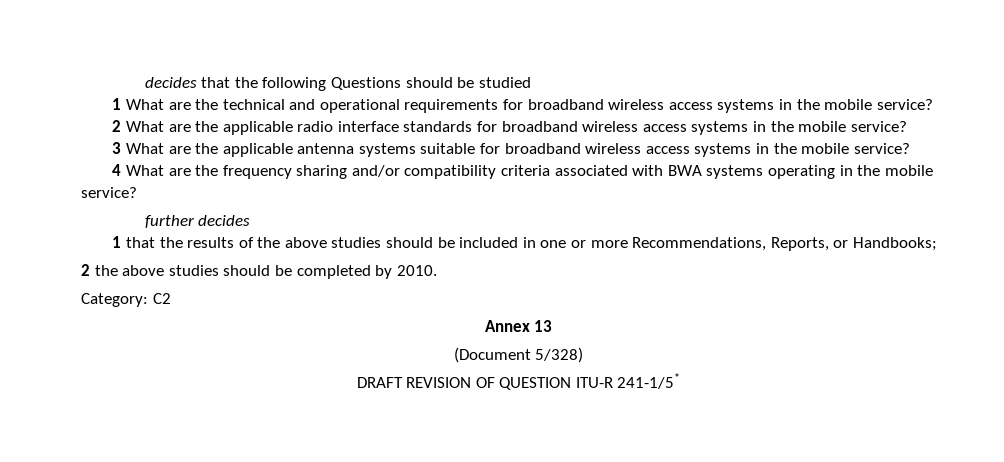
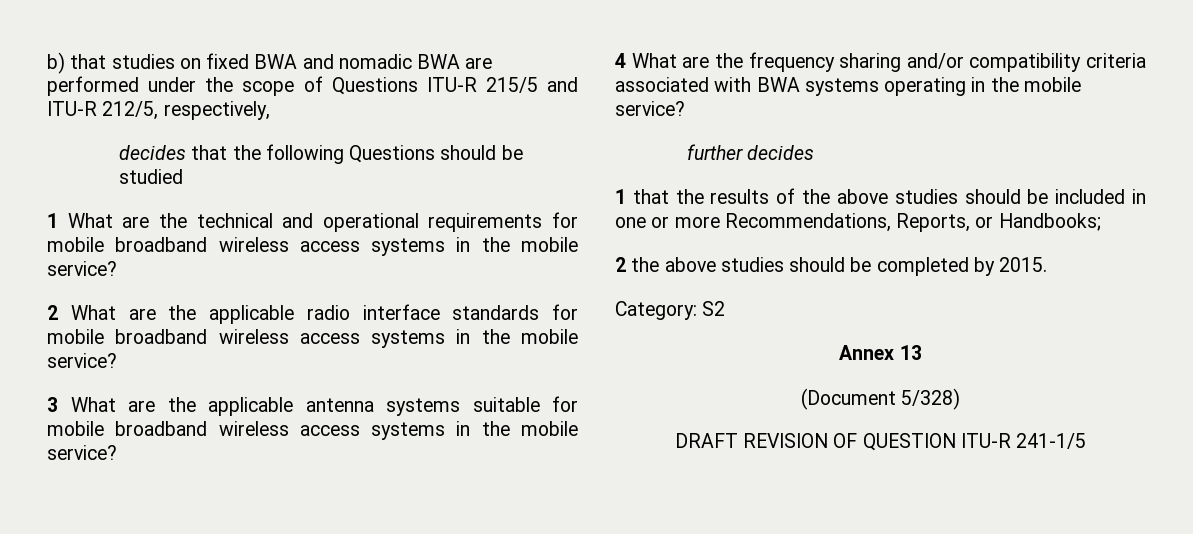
(144, 82) none -> [47,52,493,74] [47,76,578,96] [47,101,270,120] b) that studies on fixed BWA and nomadic BWA are performed under the scope of Questions ITU-R 215/5 and ITU-R 212/5, respectively, //
(524, 104) none -> [47,237,104,252] mobile
(498, 126) none -> [47,329,104,344] mobile
(501, 148) none -> [47,421,104,436] mobile
[396,265,437,276] 2010. -> [999,257,1048,272] 2015.
[152,293,171,304] C2 -> [702,301,726,316] S2
[617,373,681,389] 241-1/5* -> [1016,433,1087,449] 241-1/5

